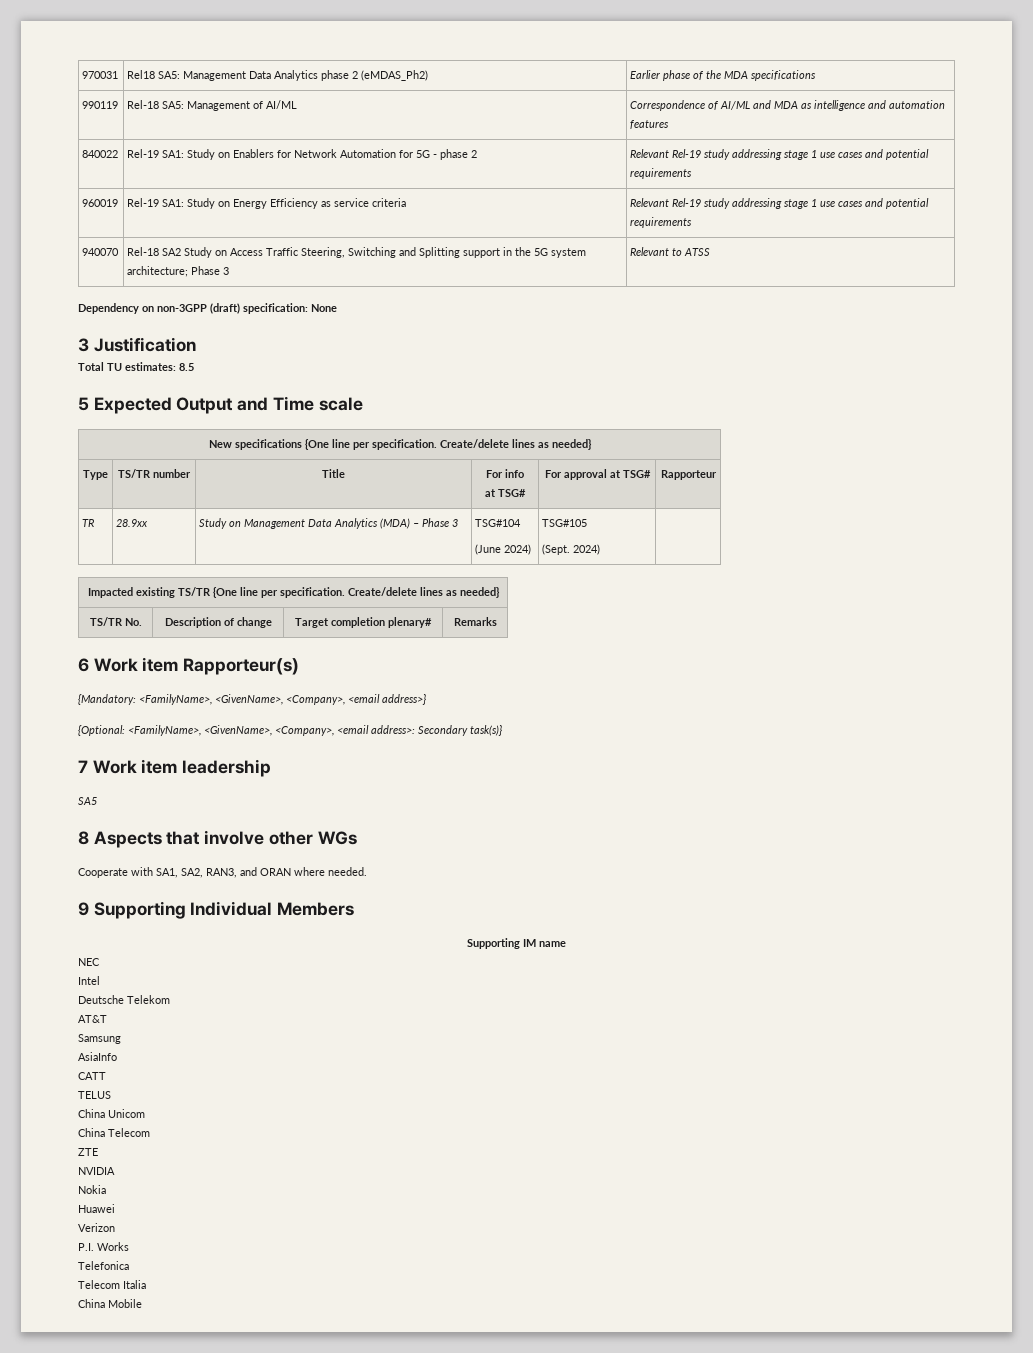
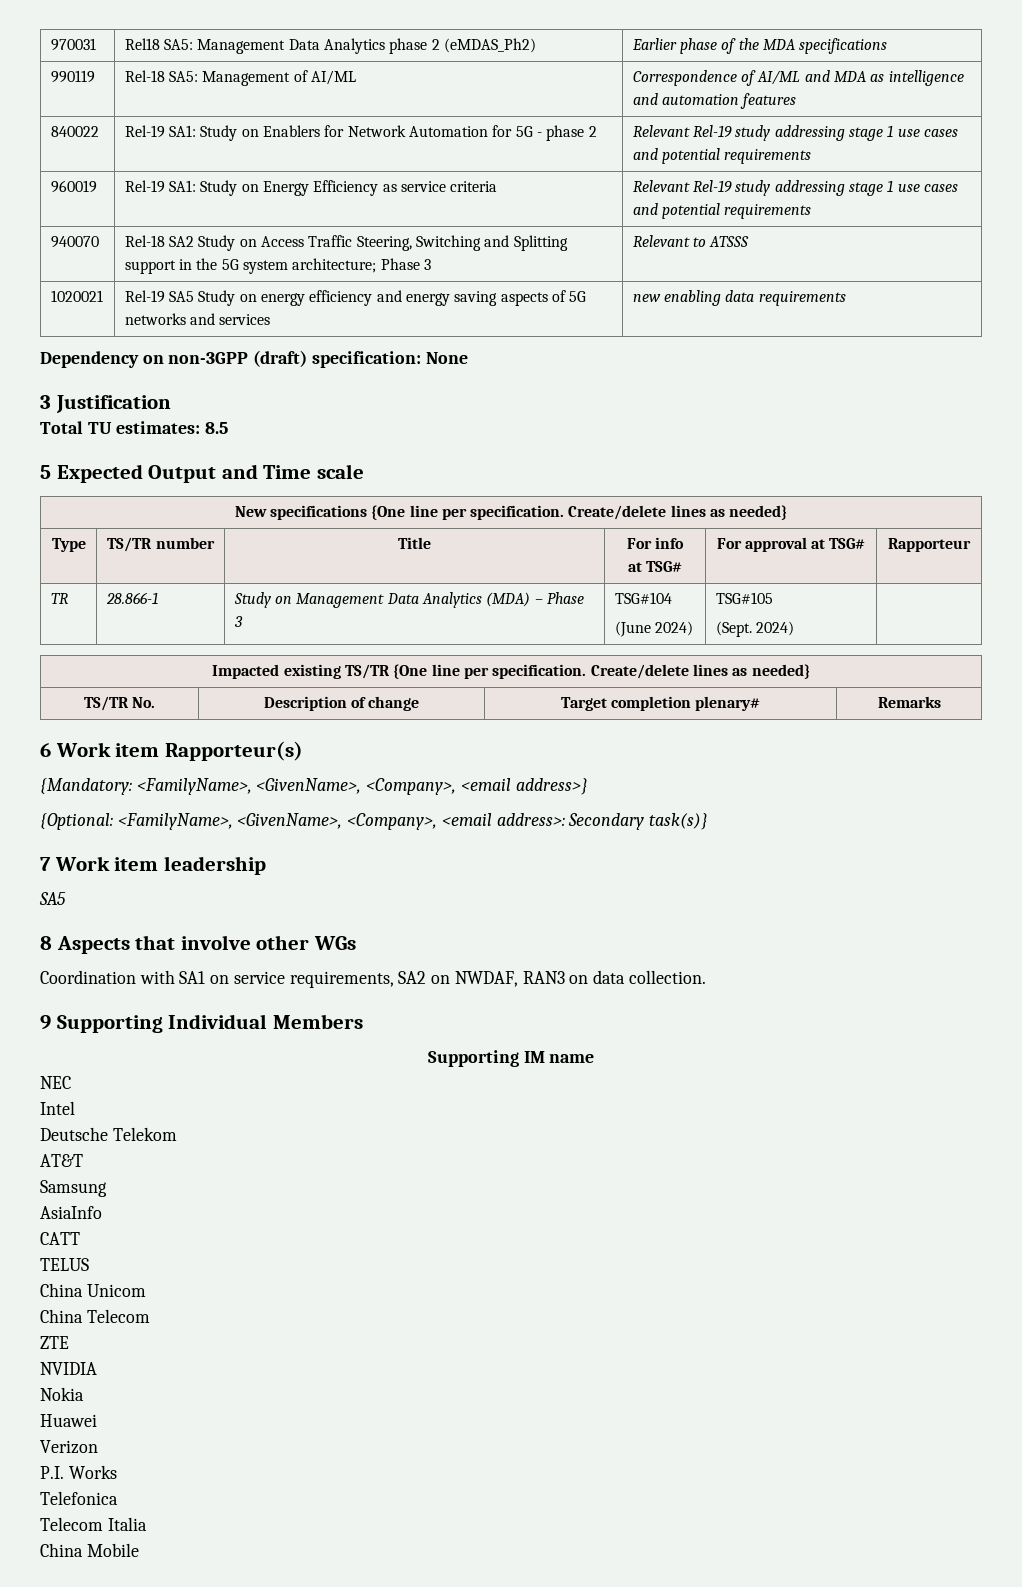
[684,248,711,256] ATSS -> [709,236,750,247] [50,290,103,302] [124,290,587,306] [124,313,271,325] [632,290,846,306] ATSSS // 1020021 | Rel-19 SA5 Study on energy efficiency and energy saving aspects of 5G networks and services | new enabling data requirements
[116,519,149,527] 28.9xx -> [105,592,158,604] 28.866-1
[78,867,367,878] Cooperate with SA1, SA2, RAN3, and ORAN where needed. -> [40,970,706,988] Coordination with SA1 on service requirements, SA2 on NWDAF, RAN3 on data collection.

